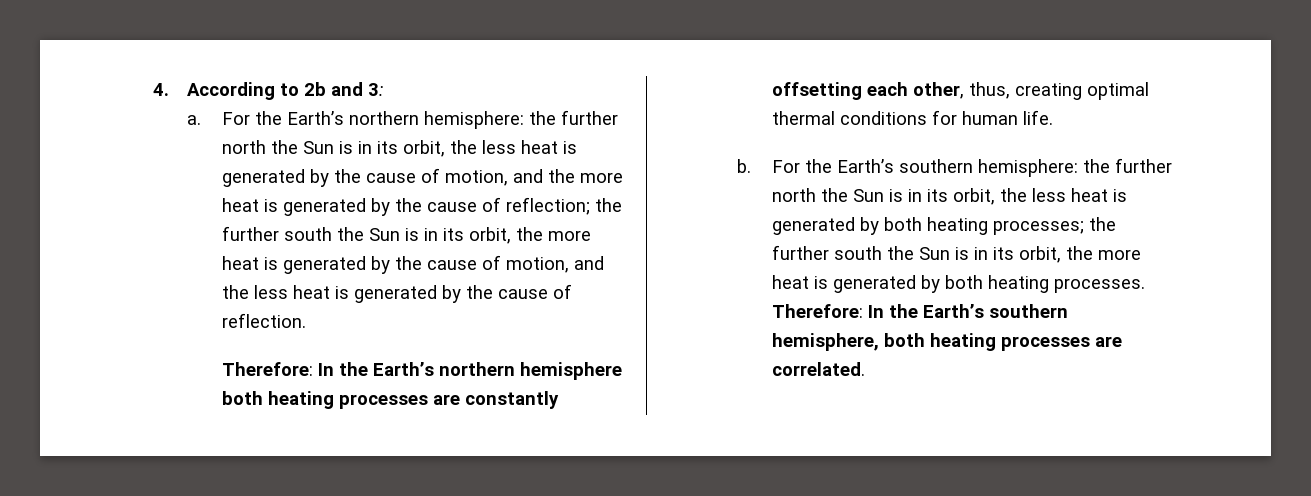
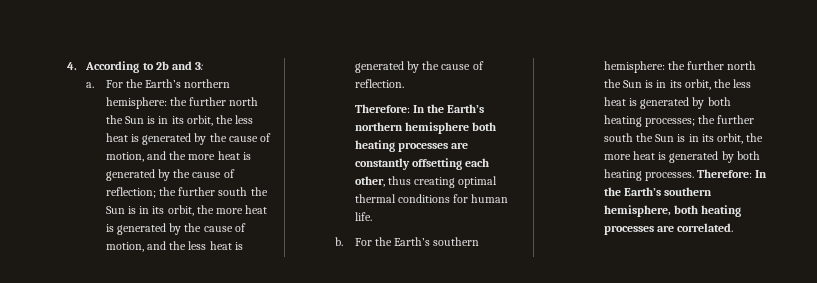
[968,82,1010,99] thus, -> [387,176,411,185] thus

